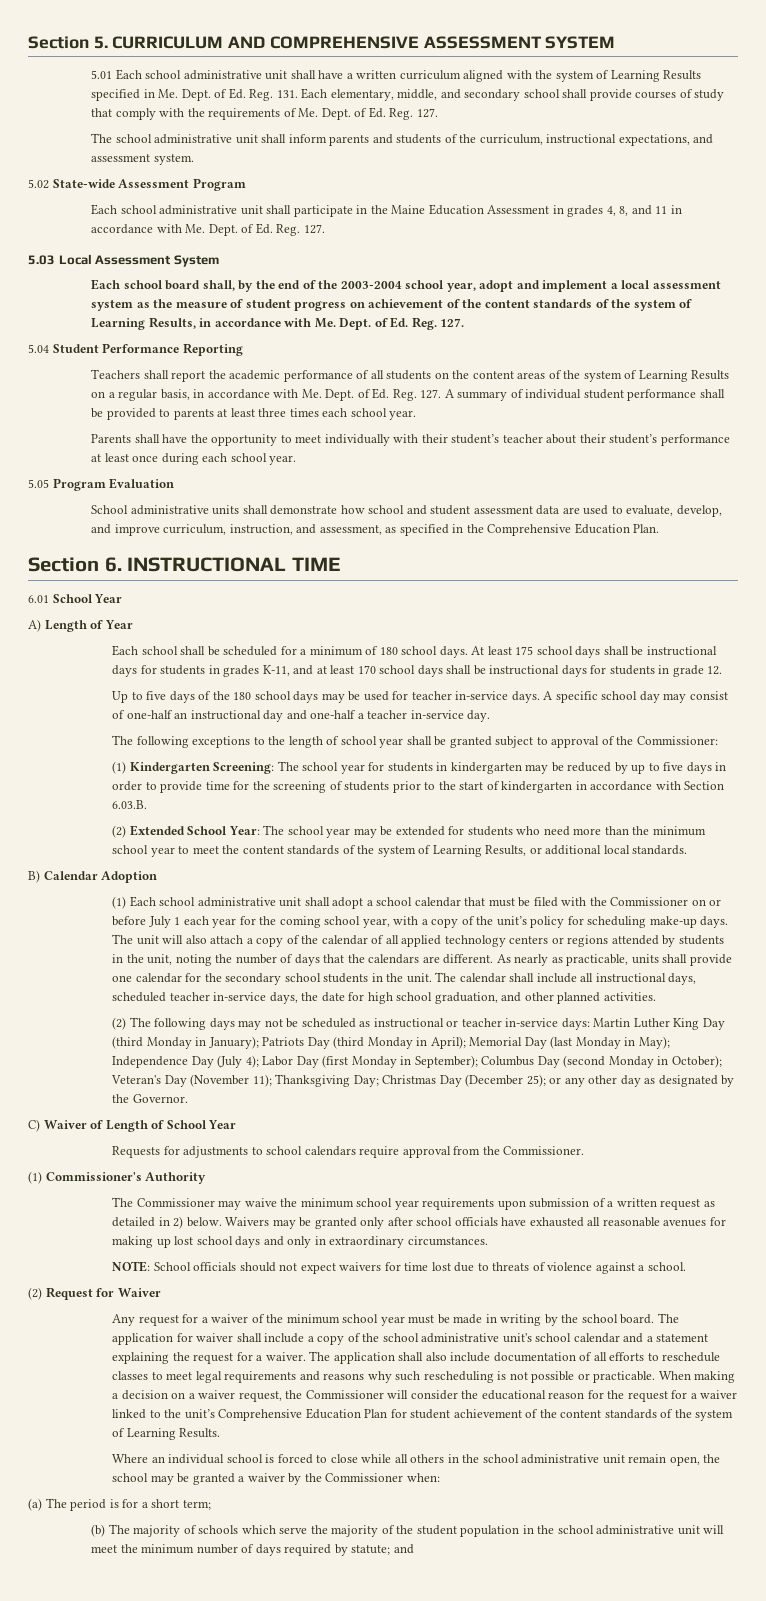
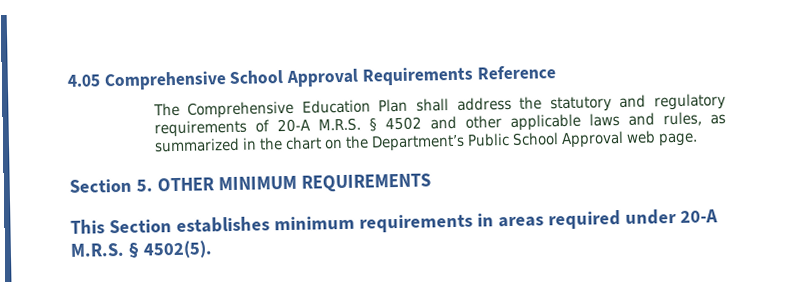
[28,36,616,49] [91,69,702,82] [91,88,725,101] [91,107,438,120] [91,133,714,146] [91,154,194,165] [28,178,246,191] [91,204,682,217] [91,223,325,236] [28,254,219,267] [91,279,721,292] [91,299,693,311] [91,317,465,330] [28,343,243,356] [91,369,730,382] [91,388,725,401] [91,408,417,420] [91,434,730,446] [91,453,297,465] [28,478,175,491] [91,505,722,517] [91,523,660,536] [28,557,341,572] [28,594,123,603] [28,619,133,632] [112,645,717,658] [112,665,723,677] [112,691,728,703] [112,710,491,722] [112,735,718,748] [112,761,727,774] [112,781,725,793] [112,800,148,809] [112,825,706,838] [112,845,688,857] [28,870,158,883] [112,896,722,909] [112,916,729,928] [112,934,724,947] [112,954,732,966] [112,972,697,985] [112,992,656,1004] [112,1017,725,1030] [112,1036,670,1049] [112,1055,722,1068] [111,1074,735,1087] [112,1094,188,1103] [28,1119,237,1132] [112,1146,585,1158] [28,1171,207,1184] [112,1197,715,1210] [112,1216,726,1229] [112,1236,488,1248] [112,1261,686,1274] [28,1287,161,1300] [112,1313,679,1326] [112,1333,709,1345] [112,1351,721,1364] [112,1371,736,1383] [112,1390,738,1402] [112,1408,734,1421] [112,1428,221,1440] [112,1454,721,1466] [112,1473,440,1485] [28,1498,211,1511] [91,1524,725,1537] [91,1544,414,1556] Section 5. CURRICULUM AND COMPREHENSIVE ASSESSMENT SYSTEM // 5.01 Each school administrative unit shall have a written curriculum aligned with the system of Learning Results specified in Me. Dept. of Ed. Reg. 131. Each elementary, middle, and secondary school shall provide courses of study that comply with the requirements of Me. Dept. of Ed. Reg. 127. // The school administrative unit shall inform parents and students of the curriculum, instructional expectations, and assessment system. // 5.02 State-wide Assessment Program // Each school administrative unit shall participate in the Maine Education Assessment in grades 4, 8, and 11 in accordance with Me. Dept. of Ed. Reg. 127. // 5.03 Local Assessment System // Each school board shall, by the end of the 2003-2004 school year, adopt and implement a local assessment system as the measure of student progress on achievement of the content standards of the system of Learning Results, in accordance with Me. Dept. of Ed. Reg. 127. // 5.04 Student Performance Reporting // Teachers shall report the academic performance of all students on the content areas of the system of Learning Results on a regular basis, in accordance with Me. Dept. of Ed. Reg. 127. A summary of individual student performance shall be provided to parents at least three times each school year. // Parents shall have the opportunity to meet individually with their student’s teacher about their student’s performance at least once during each school year. // 5.05 Program Evaluation // School administrative units shall demonstrate how school and student assessment data are used to evaluate, develop, and improve curriculum, instruction, and assessment, as specified in the Comprehensive Education Plan. // Section 6. INSTRUCTIONAL TIME // 6.01 School Year // A) Length of Year // Each school shall be scheduled for a minimum of 180 school days. At least 175 school days shall be instructional days for students in grades K-11, and at least 170 school days shall be instructional days for students in grade 12. // Up to five days of the 180 school days may be used for teacher in-service days. A specific school day may consist of one-half an instructional day and one-half a teacher in-service day. // The following exceptions to the length of school year shall be granted subject to approval of the Commissioner: // (1) Kindergarten Screening: The school year for students in kindergarten may be reduced by up to five days in order to provide time for the screening of students prior to the start of kindergarten in accordance with Section 6.03.B. // (2) Extended School Year: The school year may be extended for students who need more than the minimum school year to meet the content standards of the system of Learning Results, or additional local standards. // B) Calendar Adoption // (1) Each school administrative unit shall adopt a school calendar that must be filed with the Commissioner on or before July 1 each year for the coming school year, with a copy of the unit’s policy for scheduling make-up days. The unit will also attach a copy of the calendar of all applied technology centers or regions attended by students in the unit, noting the number of days that the calendars are different. As nearly as practicable, units shall provide one calendar for the secondary school students in the unit. The calendar shall include all instructional days, scheduled teacher in-service days, the date for high school graduation, and other planned activities. // (2) The following days may not be scheduled as instructional or teacher in-service days: Martin Luther King Day (third Monday in January); Patriots Day (third Monday in April); Memorial Day (last Monday in May); Independence Day (July 4); Labor Day (first Monday in September); Columbus Day (second Monday in October); Veteran's Day (November 11); Thanksgiving Day; Christmas Day (December 25); or any other day as designated by the Governor. // C) Waiver of Length of School Year // Requests for adjustments to school calendars require approval from the Commissioner. // (1) Commissioner's Authority // The Commissioner may waive the minimum school year requirements upon submission of a written request as detailed in 2) below. Waivers may be granted only after school officials have exhausted all reasonable avenues for making up lost school days and only in extraordinary circumstances. // NOTE: School officials should not expect waivers for time lost due to threats of violence against a school. // (2) Request for Waiver // Any request for a waiver of the minimum school year must be made in writing by the school board. The application for waiver shall include a copy of the school administrative unit's school calendar and a statement explaining the request for a waiver. The application shall also include documentation of all efforts to reschedule classes to meet legal requirements and reasons why such rescheduling is not possible or practicable. When making a decision on a waiver request, the Commissioner will consider the educational reason for the request for a waiver linked to the unit’s Comprehensive Education Plan for student achievement of the content standards of the system of Learning Results. // Where an individual school is forced to close while all others in the school administrative unit remain open, the school may be granted a waiver by the Commissioner when: // (a) The period is for a short term; // (b) The majority of schools which serve the majority of the student population in the school administrative unit will meet the minimum number of days required by statute; and -> [67,65,556,91] [152,93,726,119] [153,111,727,138] [153,130,698,153] [69,173,431,193] [70,208,718,234] [70,240,213,259] 4.05 Comprehensive School Approval Requirements Reference // The Comprehensive Education Plan shall address the statutory and regulatory requirements of 20-A M.R.S. § 4502 and other applicable laws and rules, as summarized in the chart on the Department’s Public School Approval web page. // Section 5. OTHER MINIMUM REQUIREMENTS // This Section establishes minimum requirements in areas required under 20-A M.R.S. § 4502(5).

